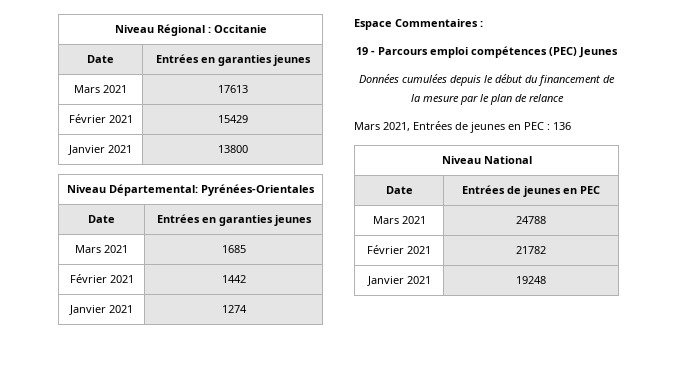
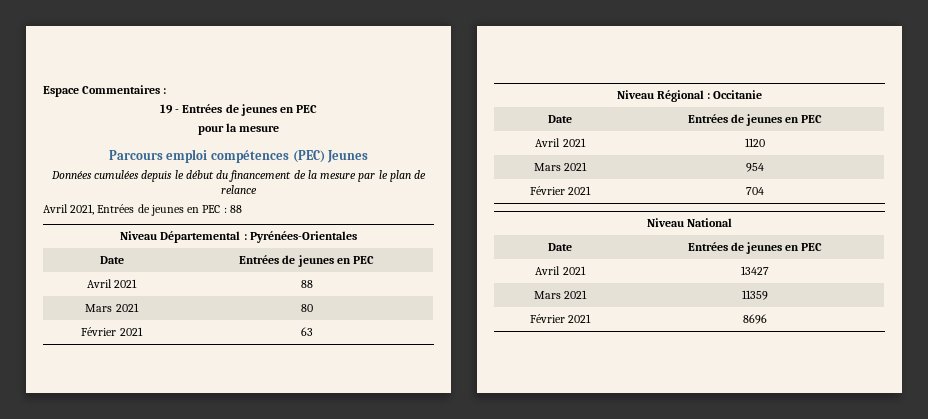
[114,24,267,36] [87,55,114,63] [155,54,311,66] [74,85,127,93] [217,85,248,93] [68,114,133,123] [217,115,248,123] [68,145,132,155] [217,145,248,153] [67,184,315,196] [88,215,115,223] [156,214,312,226] [75,245,128,253] [221,245,246,253] [69,274,134,283] [221,275,246,283] [69,305,133,315] [221,305,247,313] Niveau Régional : Occitanie // Date | Entrées en garanties jeunes // Mars 2021 | 17613 // Février 2021 | 15429 // Janvier 2021 | 13800 // Niveau Départemental: Pyrénées-Orientales // Date | Entrées en garanties jeunes // Mars 2021 | 1685 // Février 2021 | 1442 // Janvier 2021 | 1274 // -> (43, 91) none
(375, 52) none -> [182,104,318,116] [197,123,280,135] Entrées de jeunes en PEC // pour la mesure //
[354,122,380,130] Mars -> [43,204,68,213] Avril
[553,122,571,130] 136 -> [229,205,242,213] [120,231,357,243] [99,256,124,264] [239,255,374,267] [86,279,138,288] [300,280,313,288] [85,303,139,312] [300,304,313,312] [81,327,143,336] [300,327,313,336] [616,90,763,102] [548,115,572,123] [687,114,823,126] [535,138,586,147] [745,138,765,147] [533,162,588,171] [746,163,764,172] [529,186,592,195] [746,187,764,195] 88 // Niveau Départemental : Pyrénées-Orientales // Date | Entrées de jeunes en PEC // Avril 2021 | 88 // Mars 2021 | 80 // Février 2021 | 63 // Niveau Régional : Occitanie // Date | Entrées de jeunes en PEC // Avril 2021 | 1120 // Mars 2021 | 954 // Février 2021 | 704
[372,216,426,224] [516,216,546,224] [367,245,431,254] [516,246,546,254] [366,276,431,286] [516,276,546,284] // Mars 2021 | 24788 // Février 2021 | 21782 // Janvier 2021 | 19248 -> [535,266,586,275] [741,266,769,275] [533,290,588,299] [742,290,768,300] [529,314,592,323] [743,314,767,324] // Avril 2021 | 13427 // Mars 2021 | 11359 // Février 2021 | 8696

